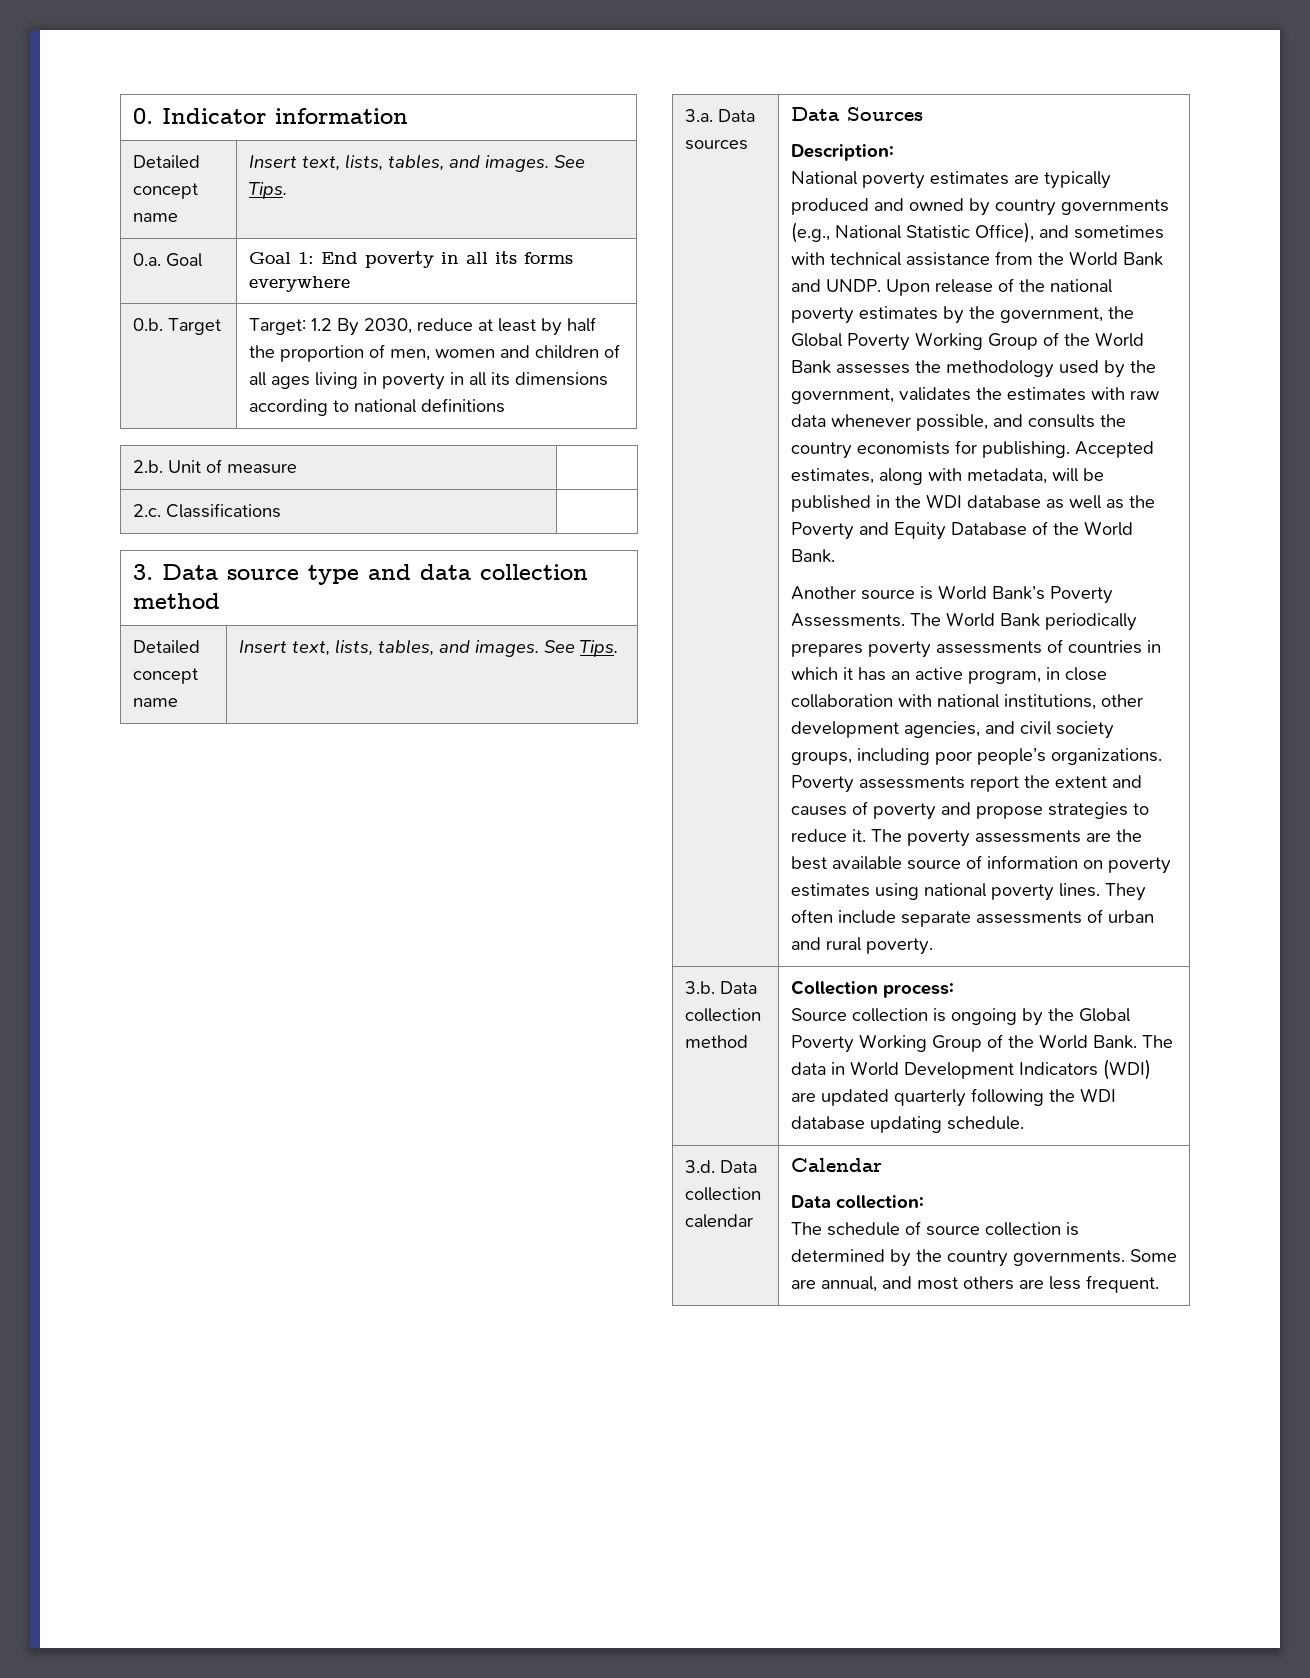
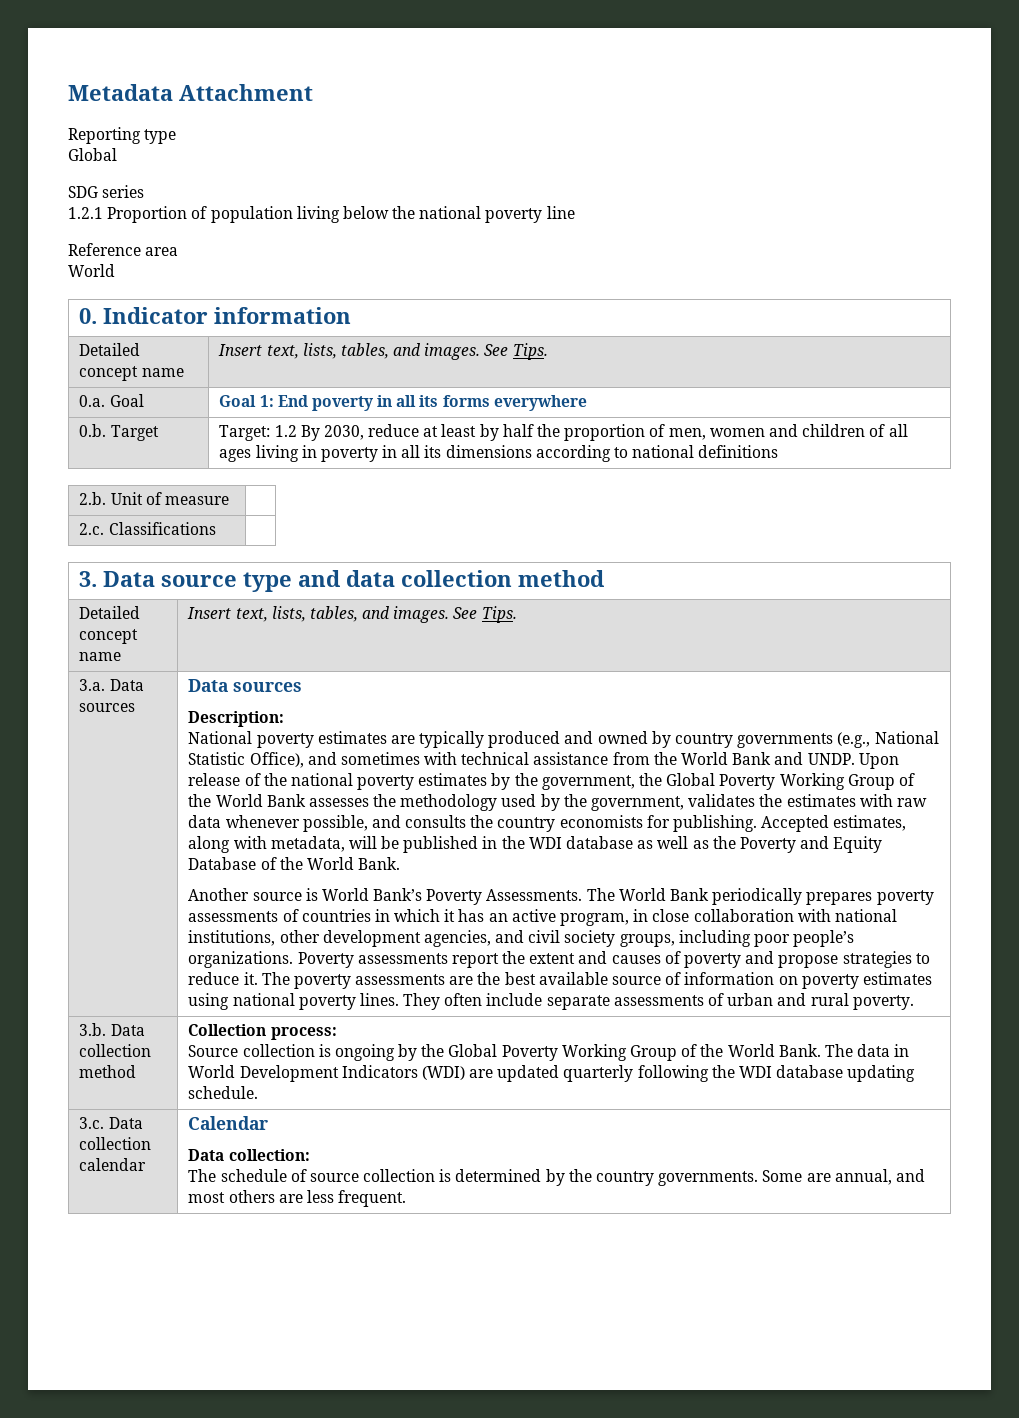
(132, 116) none -> [68,84,313,101] [68,127,177,144] [68,148,117,161] [68,185,145,198] [68,206,575,223] [68,243,179,256] [68,264,115,277] Metadata Attachment // Reporting type // Global // SDG series // 1.2.1 Proportion of population living below the national poverty line // Reference area // World //
[846,107,923,121] Sources -> [233,682,303,692] sources
[684,1160,715,1173] 3.d. -> [79,1117,105,1129] 3.c.

